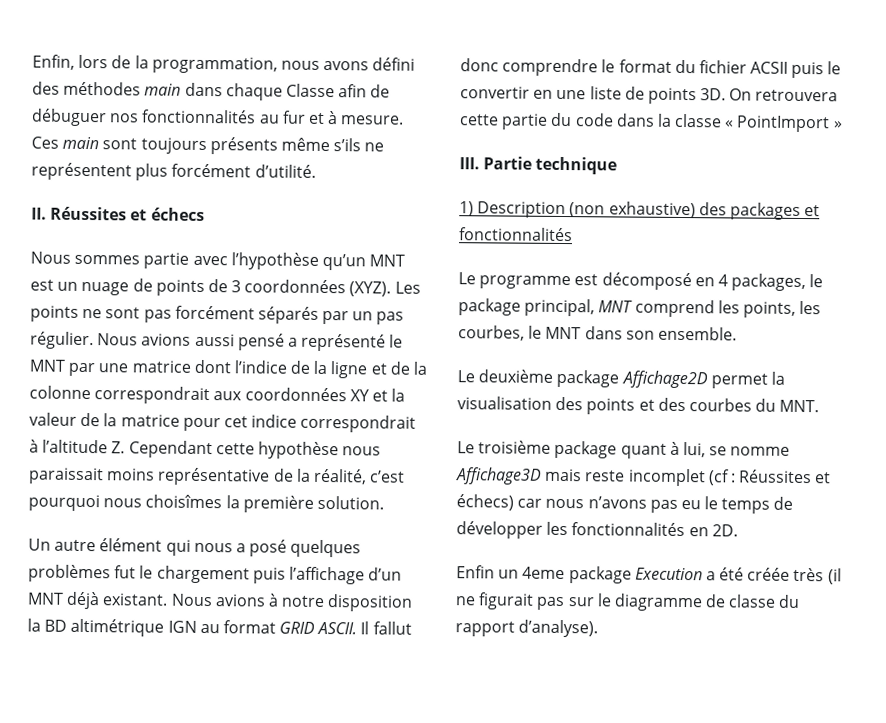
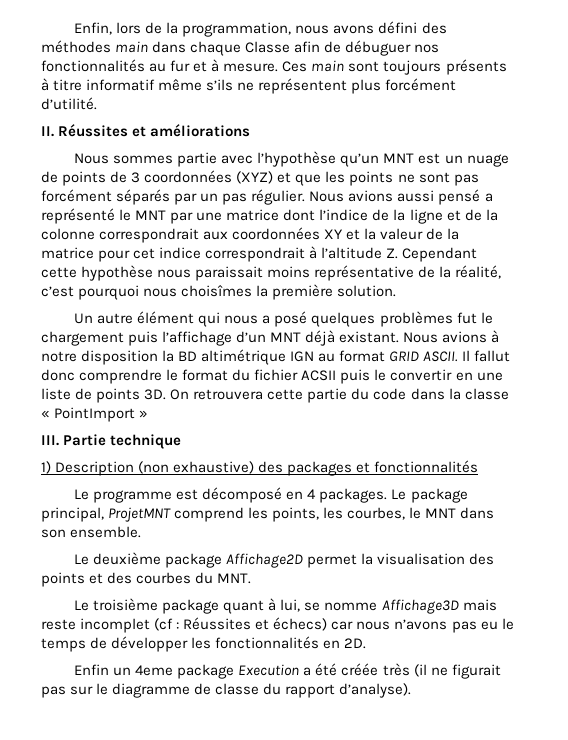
(278, 146) none -> [41,78,156,91] à titre informatif
[150,207,205,221] échecs -> [150,124,251,137] améliorations
[349,281,421,297] (XYZ). Les -> [236,171,346,186] (XYZ) et que les
[731,273,824,292] packages, le -> [319,488,407,503] packages. Le
[598,300,634,313] MNT -> [108,507,172,522] ProjetMNT

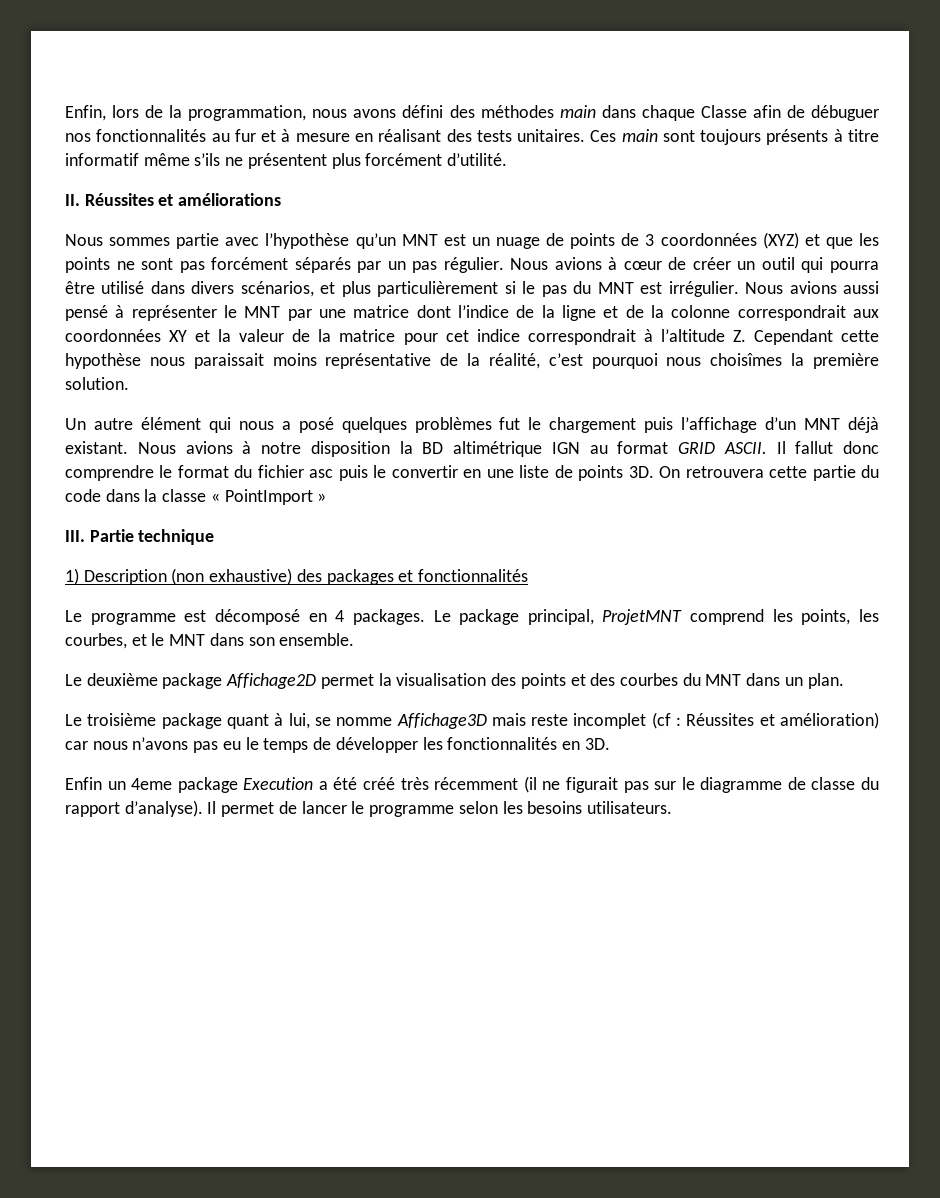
[223,63,279,72] mesure. -> [295,129,586,142] mesure en réalisant des tests unitaires.
[258,78,348,94] représentent -> [247,153,327,169] présentent
[397,189,493,205] [41,208,115,224] aussi pensé a représenté -> [608,257,879,273] [65,281,880,297] [65,305,217,321] à cœur de créer un outil qui pourra être utilisé dans divers scénarios, et plus particulièrement si le pas du MNT est irrégulier. Nous avions aussi pensé à représenter
[301,370,337,381] ACSII -> [309,469,334,478] asc
(406, 513) none -> [131,634,147,646] et
[217,573,252,584] MNT. -> [705,673,844,689] MNT dans un plan.
[273,617,328,631] échecs) -> [780,712,879,729] amélioration)
[344,638,367,649] 2D. -> [584,738,610,750] 3D.
[341,663,410,676] créée très -> [363,777,519,790] créé très récemment
(412, 690) none -> [207,801,672,817] Il permet de lancer le programme selon les besoins utilisateurs.

